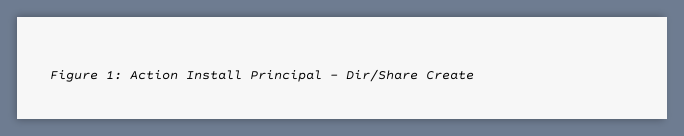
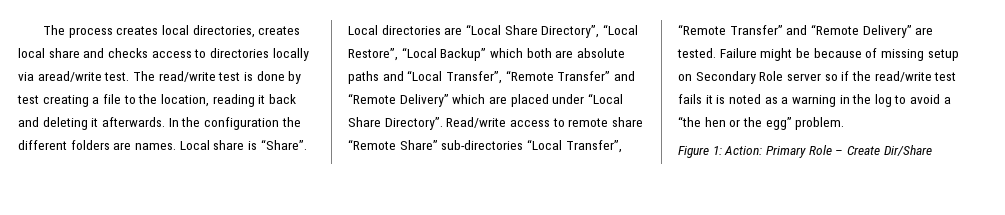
[50,69,474,82] Figure 1: Action Install Principal - Dir/Share Create -> [42,25,301,38] [18,48,309,61] [18,71,302,84] [17,94,296,107] [18,117,301,130] [18,139,307,150] [348,24,638,38] [348,47,625,61] [348,70,635,84] [348,93,623,107] [348,117,643,130] [348,139,622,153] [678,24,934,38] [677,48,959,61] [678,71,957,84] [678,94,951,107] [678,116,845,130] [678,145,932,158] The process creates local directories, creates local share and checks access to directories locally via aread/write test. The read/write test is done by test creating a file to the location, reading it back and deleting it afterwards. In the configuration the different folders are names. Local share is “Share”. Local directories are “Local Share Directory”, “Local Restore”, “Local Backup” which both are absolute paths and “Local Transfer”, “Remote Transfer” and “Remote Delivery” which are placed under “Local Share Directory”. Read/write access to remote share “Remote Share” sub-directories “Local Transfer”, “Remote Transfer” and “Remote Delivery” are tested. Failure might be because of missing setup on Secondary Role server so if the read/write test fails it is noted as a warning in the log to avoid a “the hen or the egg” problem. // Figure 1: Action: Primary Role – Create Dir/Share

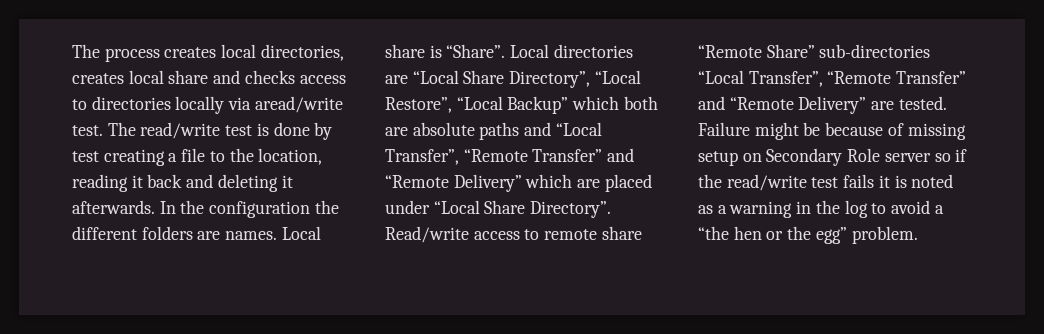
[678,145,932,158] // Figure 1: Action: Primary Role – Create Dir/Share -> (918, 235) none

